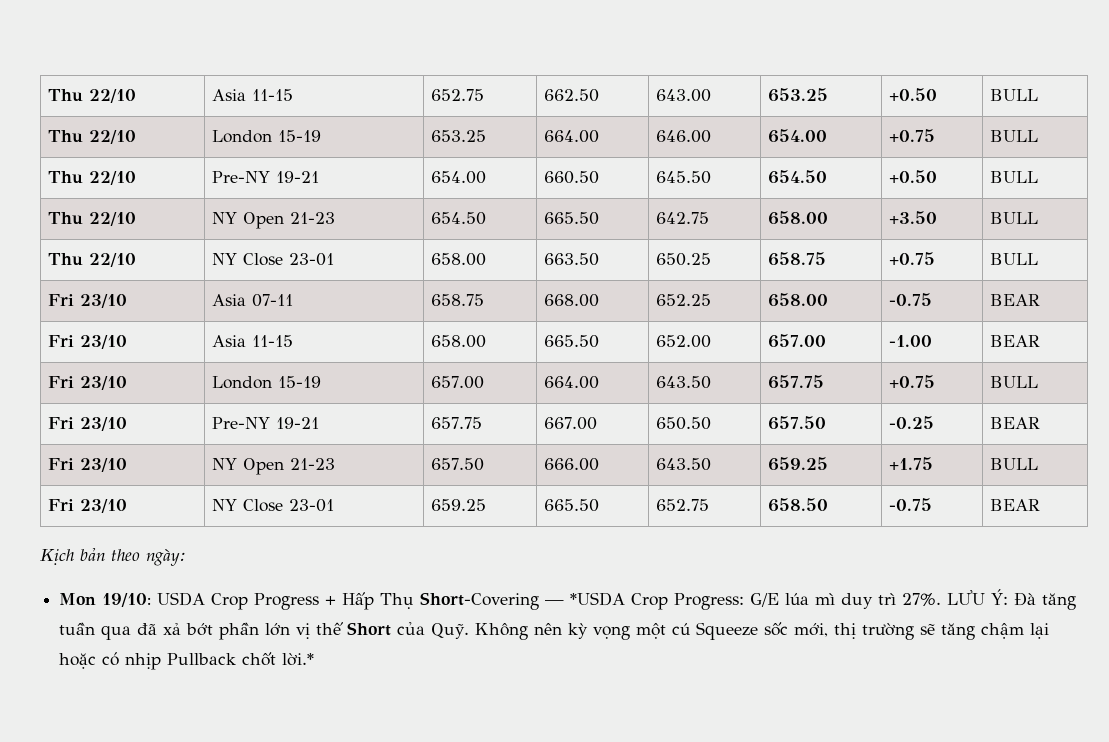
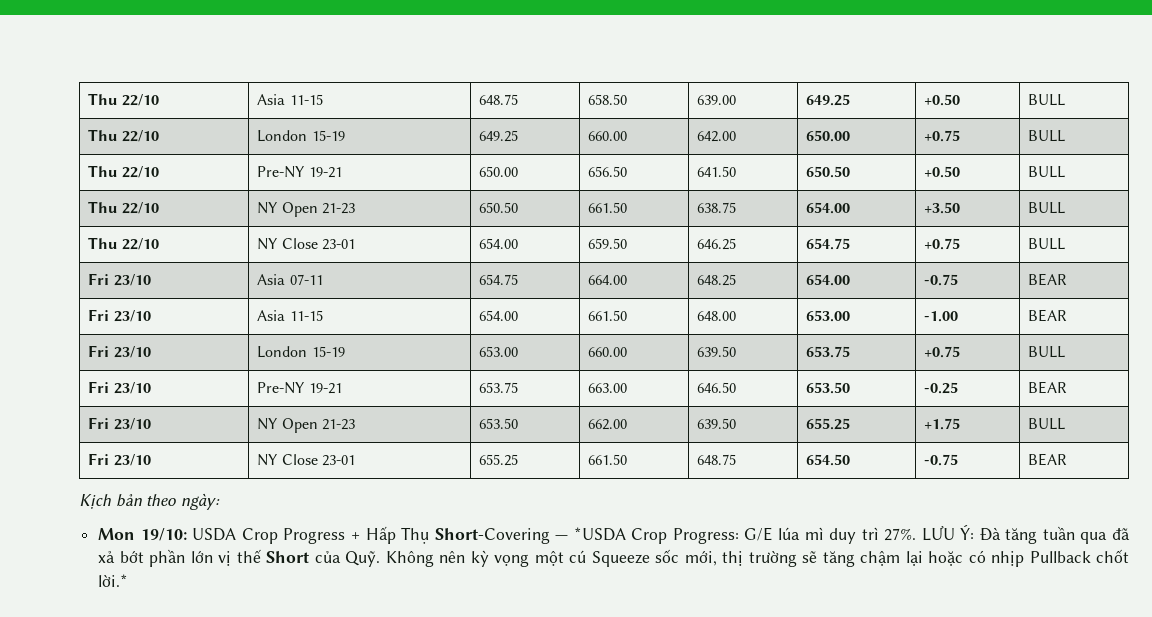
[430,89,484,101] [543,89,599,102] [655,89,711,102] [767,88,828,102] 652.75 | 662.50 | 643.00 | 653.25 -> [479,94,519,105] [588,94,628,105] [697,95,737,105] [806,94,851,106] 648.75 | 658.50 | 639.00 | 649.25
[430,130,486,142] [543,130,599,143] [655,130,711,143] [767,129,827,143] 653.25 | 664.00 | 646.00 | 654.00 -> [479,130,519,142] [588,131,628,141] [697,131,737,142] [806,130,851,142] 649.25 | 660.00 | 642.00 | 650.00
[430,171,486,184] [543,171,599,184] [655,171,711,184] [767,170,827,184] 654.00 | 660.50 | 645.50 | 654.50 -> [479,166,519,177] [588,166,628,177] [697,166,737,177] [806,166,851,178] 650.00 | 656.50 | 641.50 | 650.50
[430,212,486,225] [543,212,599,225] [655,212,709,224] [767,211,828,225] 654.50 | 665.50 | 642.75 | 658.00 -> [479,202,519,213] [588,202,628,213] [697,202,737,213] [806,202,851,214] 650.50 | 661.50 | 638.75 | 654.00
[430,253,486,266] [543,253,599,266] [655,253,711,266] [767,252,826,266] 658.00 | 663.50 | 650.25 | 658.75 -> [479,238,519,249] [588,238,628,249] [697,238,737,250] [806,238,851,250] 654.00 | 659.50 | 646.25 | 654.75
[430,294,484,306] [543,294,599,307] [655,294,711,306] [767,293,828,307] 658.75 | 668.00 | 652.25 | 658.00 -> [479,274,519,285] [588,275,628,285] [697,274,737,286] [806,274,851,286] 654.75 | 664.00 | 648.25 | 654.00
[430,335,486,348] [543,335,599,348] [655,335,711,348] [767,334,826,348] 658.00 | 665.50 | 652.00 | 657.00 -> [479,310,519,321] [588,310,628,321] [697,311,737,321] [806,310,851,322] 654.00 | 661.50 | 648.00 | 653.00
[430,376,484,389] [543,376,599,389] [655,376,711,389] [767,375,824,389] 657.00 | 664.00 | 643.50 | 657.75 -> [479,346,519,357] [588,347,628,357] [697,346,737,357] [806,346,851,358] 653.00 | 660.00 | 639.50 | 653.75
[430,417,482,429] [543,417,597,430] [655,417,711,430] [767,416,826,430] 657.75 | 667.00 | 650.50 | 657.50 -> [479,382,519,393] [588,383,628,393] [697,382,737,393] [806,382,851,394] 653.75 | 663.00 | 646.50 | 653.50
[430,458,484,471] [543,458,599,471] [655,458,711,471] [767,457,828,471] 657.50 | 666.00 | 643.50 | 659.25 -> [479,418,519,429] [588,419,628,430] [697,418,737,429] [806,418,851,430] 653.50 | 662.00 | 639.50 | 655.25
[430,499,486,511] [543,499,599,512] [655,499,709,511] [767,498,828,512] 659.25 | 665.50 | 652.75 | 658.50 -> [479,454,519,466] [588,454,628,465] [697,454,737,465] [806,454,851,466] 655.25 | 661.50 | 648.75 | 654.50

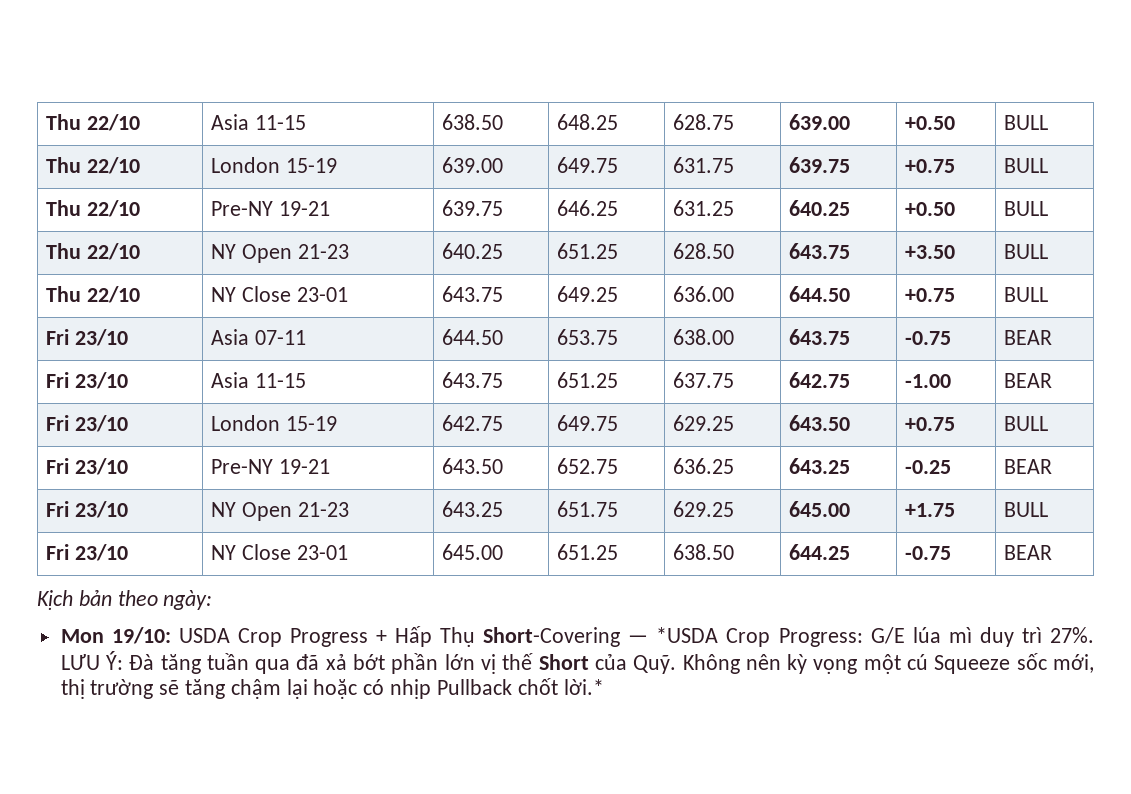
[479,94,519,105] [588,94,628,105] [697,95,737,105] [806,94,851,106] 648.75 | 658.50 | 639.00 | 649.25 -> [442,114,504,130] [557,114,619,130] [673,114,735,130] [789,114,851,130] 638.50 | 648.25 | 628.75 | 639.00
[479,130,519,142] [588,131,628,141] [697,131,737,142] [806,130,851,142] 649.25 | 660.00 | 642.00 | 650.00 -> [442,157,504,173] [557,157,619,173] [673,157,735,173] [789,157,851,173] 639.00 | 649.75 | 631.75 | 639.75
[479,166,519,177] [588,166,628,177] [697,166,737,177] [806,166,851,178] 650.00 | 656.50 | 641.50 | 650.50 -> [442,200,504,216] [557,200,619,216] [673,200,735,216] [789,200,851,216] 639.75 | 646.25 | 631.25 | 640.25
[479,202,519,213] [588,202,628,213] [697,202,737,213] [806,202,851,214] 650.50 | 661.50 | 638.75 | 654.00 -> [442,243,504,259] [557,243,619,259] [673,243,735,259] [789,243,851,259] 640.25 | 651.25 | 628.50 | 643.75
[479,238,519,249] [588,238,628,249] [697,238,737,250] [806,238,851,250] 654.00 | 659.50 | 646.25 | 654.75 -> [442,286,504,302] [557,286,619,302] [673,286,735,302] [789,286,851,302] 643.75 | 649.25 | 636.00 | 644.50
[479,274,519,285] [588,275,628,285] [697,274,737,286] [806,274,851,286] 654.75 | 664.00 | 648.25 | 654.00 -> [442,329,504,345] [557,329,619,345] [673,329,735,345] [789,329,851,345] 644.50 | 653.75 | 638.00 | 643.75
[479,310,519,321] [588,310,628,321] [697,311,737,321] [806,310,851,322] 654.00 | 661.50 | 648.00 | 653.00 -> [442,372,504,388] [557,372,619,388] [673,372,735,388] [789,372,851,388] 643.75 | 651.25 | 637.75 | 642.75
[479,346,519,357] [588,347,628,357] [697,346,737,357] [806,346,851,358] 653.00 | 660.00 | 639.50 | 653.75 -> [442,415,504,431] [557,415,619,431] [673,415,735,431] [789,415,851,431] 642.75 | 649.75 | 629.25 | 643.50
[479,382,519,393] [588,383,628,393] [697,382,737,393] [806,382,851,394] 653.75 | 663.00 | 646.50 | 653.50 -> [442,458,504,474] [557,458,619,474] [673,458,735,474] [789,458,851,474] 643.50 | 652.75 | 636.25 | 643.25
[479,418,519,429] [588,419,628,430] [697,418,737,429] [806,418,851,430] 653.50 | 662.00 | 639.50 | 655.25 -> [442,501,504,517] [557,501,619,517] [673,501,735,517] [789,501,851,517] 643.25 | 651.75 | 629.25 | 645.00
[479,454,519,466] [588,454,628,465] [697,454,737,465] [806,454,851,466] 655.25 | 661.50 | 648.75 | 654.50 -> [442,544,504,560] [557,544,619,560] [673,544,735,560] [789,544,851,560] 645.00 | 651.25 | 638.50 | 644.25

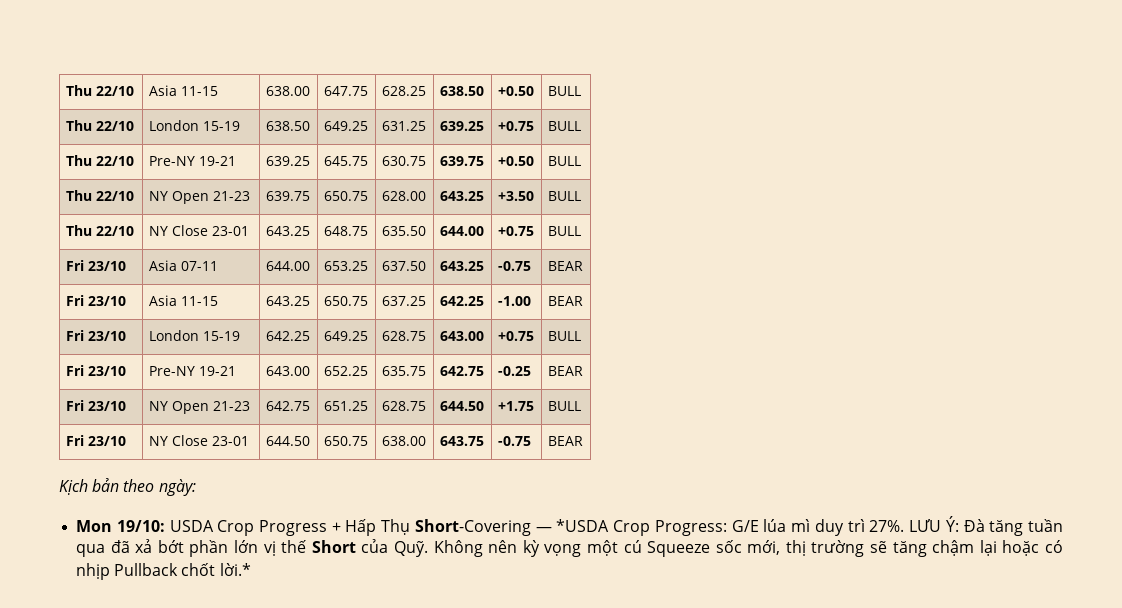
[442,114,504,130] [557,114,619,130] [673,114,735,130] [789,114,851,130] 638.50 | 648.25 | 628.75 | 639.00 -> [265,86,310,96] [323,86,368,96] [381,86,426,96] [439,86,484,96] 638.00 | 647.75 | 628.25 | 638.50
[442,157,504,173] [557,157,619,173] [673,157,735,173] [789,157,851,173] 639.00 | 649.75 | 631.75 | 639.75 -> [265,121,310,131] [323,121,368,131] [381,121,426,131] [439,121,484,131] 638.50 | 649.25 | 631.25 | 639.25
[442,200,504,216] [557,200,619,216] [673,200,735,216] [789,200,851,216] 639.75 | 646.25 | 631.25 | 640.25 -> [265,156,310,166] [323,156,368,166] [381,156,426,166] [439,156,484,166] 639.25 | 645.75 | 630.75 | 639.75
[442,243,504,259] [557,243,619,259] [673,243,735,259] [789,243,851,259] 640.25 | 651.25 | 628.50 | 643.75 -> [265,191,310,201] [323,191,368,201] [381,191,426,201] [439,191,484,201] 639.75 | 650.75 | 628.00 | 643.25
[442,286,504,302] [557,286,619,302] [673,286,735,302] [789,286,851,302] 643.75 | 649.25 | 636.00 | 644.50 -> [265,226,310,236] [323,226,368,236] [381,226,426,236] [439,226,484,236] 643.25 | 648.75 | 635.50 | 644.00
[442,329,504,345] [557,329,619,345] [673,329,735,345] [789,329,851,345] 644.50 | 653.75 | 638.00 | 643.75 -> [265,261,310,271] [323,261,368,271] [381,261,426,271] [439,261,484,271] 644.00 | 653.25 | 637.50 | 643.25
[442,372,504,388] [557,372,619,388] [673,372,735,388] [789,372,851,388] 643.75 | 651.25 | 637.75 | 642.75 -> [265,296,310,306] [323,296,368,306] [381,296,426,306] [439,296,484,306] 643.25 | 650.75 | 637.25 | 642.25
[442,415,504,431] [557,415,619,431] [673,415,735,431] [789,415,851,431] 642.75 | 649.75 | 629.25 | 643.50 -> [265,331,310,341] [323,331,368,341] [381,331,426,341] [439,331,484,341] 642.25 | 649.25 | 628.75 | 643.00
[442,458,504,474] [557,458,619,474] [673,458,735,474] [789,458,851,474] 643.50 | 652.75 | 636.25 | 643.25 -> [265,366,310,376] [323,366,368,376] [381,366,426,376] [439,366,484,376] 643.00 | 652.25 | 635.75 | 642.75
[442,501,504,517] [557,501,619,517] [673,501,735,517] [789,501,851,517] 643.25 | 651.75 | 629.25 | 645.00 -> [265,401,310,411] [323,401,368,411] [381,401,426,411] [439,401,484,411] 642.75 | 651.25 | 628.75 | 644.50
[442,544,504,560] [557,544,619,560] [673,544,735,560] [789,544,851,560] 645.00 | 651.25 | 638.50 | 644.25 -> [265,436,310,446] [323,436,368,446] [381,436,426,446] [439,436,484,446] 644.50 | 650.75 | 638.00 | 643.75

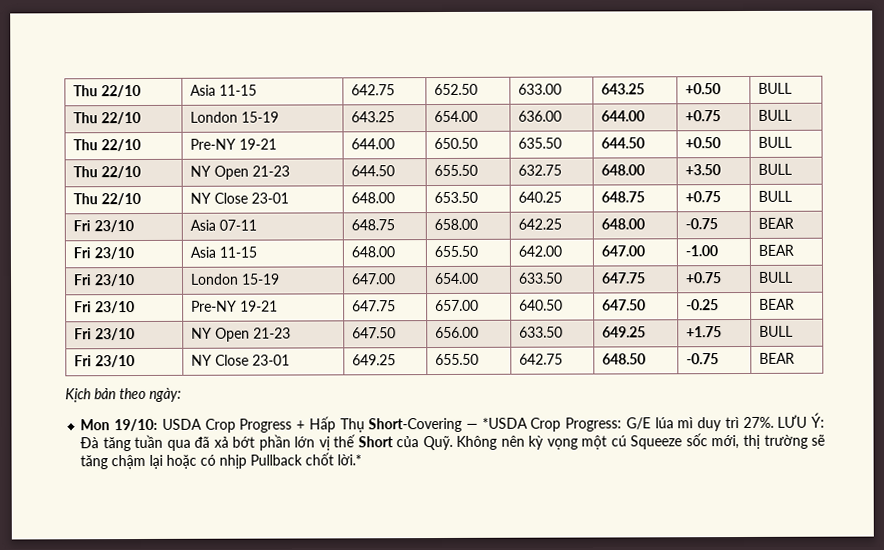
[265,86,310,96] [323,86,368,96] [381,86,426,96] [439,86,484,96] 638.00 | 647.75 | 628.25 | 638.50 -> [351,84,396,96] [434,83,479,96] [518,83,563,95] [601,83,646,95] 642.75 | 652.50 | 633.00 | 643.25
[265,121,310,131] [323,121,368,131] [381,121,426,131] [439,121,484,131] 638.50 | 649.25 | 631.25 | 639.25 -> [351,111,396,123] [434,110,479,123] [518,110,563,122] [601,110,646,122] 643.25 | 654.00 | 636.00 | 644.00
[265,156,310,166] [323,156,368,166] [381,156,426,166] [439,156,484,166] 639.25 | 645.75 | 630.75 | 639.75 -> [351,138,396,150] [434,137,479,150] [518,137,563,149] [601,137,646,149] 644.00 | 650.50 | 635.50 | 644.50
[265,191,310,201] [323,191,368,201] [381,191,426,201] [439,191,484,201] 639.75 | 650.75 | 628.00 | 643.25 -> [351,165,396,177] [434,164,479,177] [518,164,563,176] [601,164,646,176] 644.50 | 655.50 | 632.75 | 648.00
[265,226,310,236] [323,226,368,236] [381,226,426,236] [439,226,484,236] 643.25 | 648.75 | 635.50 | 644.00 -> [351,192,396,204] [434,191,479,204] [518,191,563,203] [601,191,646,203] 648.00 | 653.50 | 640.25 | 648.75
[265,261,310,271] [323,261,368,271] [381,261,426,271] [439,261,484,271] 644.00 | 653.25 | 637.50 | 643.25 -> [351,219,396,231] [434,218,479,231] [518,218,563,230] [601,218,646,230] 648.75 | 658.00 | 642.25 | 648.00
[265,296,310,306] [323,296,368,306] [381,296,426,306] [439,296,484,306] 643.25 | 650.75 | 637.25 | 642.25 -> [351,246,396,258] [434,245,479,258] [518,245,563,257] [601,245,646,257] 648.00 | 655.50 | 642.00 | 647.00
[265,331,310,341] [323,331,368,341] [381,331,426,341] [439,331,484,341] 642.25 | 649.25 | 628.75 | 643.00 -> [351,273,397,285] [434,272,480,285] [518,272,564,284] [601,272,647,284] 647.00 | 654.00 | 633.50 | 647.75
[265,366,310,376] [323,366,368,376] [381,366,426,376] [439,366,484,376] 643.00 | 652.25 | 635.75 | 642.75 -> [352,300,397,312] [435,299,480,312] [519,299,564,311] [602,299,647,311] 647.75 | 657.00 | 640.50 | 647.50
[265,401,310,411] [323,401,368,411] [381,401,426,411] [439,401,484,411] 642.75 | 651.25 | 628.75 | 644.50 -> [352,327,397,339] [435,326,480,339] [519,326,564,338] [602,326,647,338] 647.50 | 656.00 | 633.50 | 649.25
[265,436,310,446] [323,436,368,446] [381,436,426,446] [439,436,484,446] 644.50 | 650.75 | 638.00 | 643.75 -> [352,354,397,366] [435,353,480,366] [519,353,564,365] [602,353,647,365] 649.25 | 655.50 | 642.75 | 648.50

